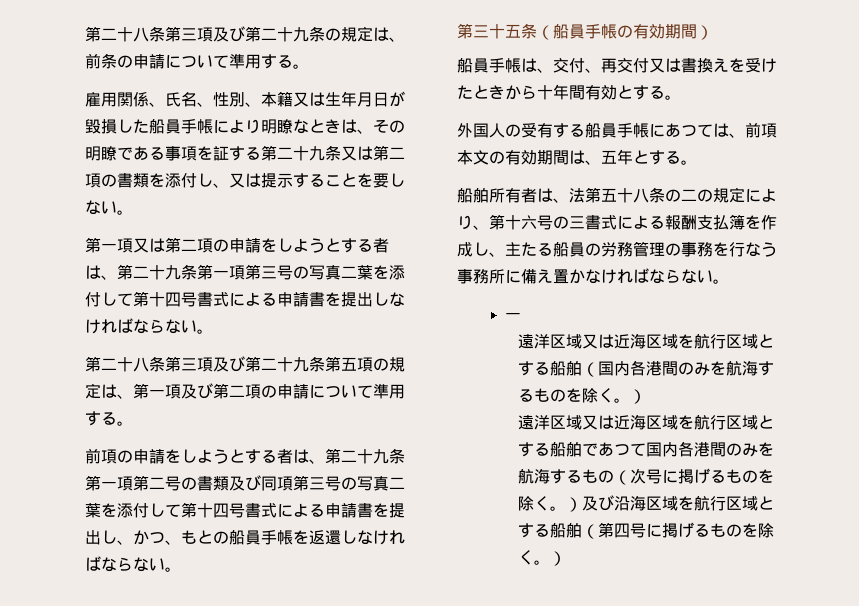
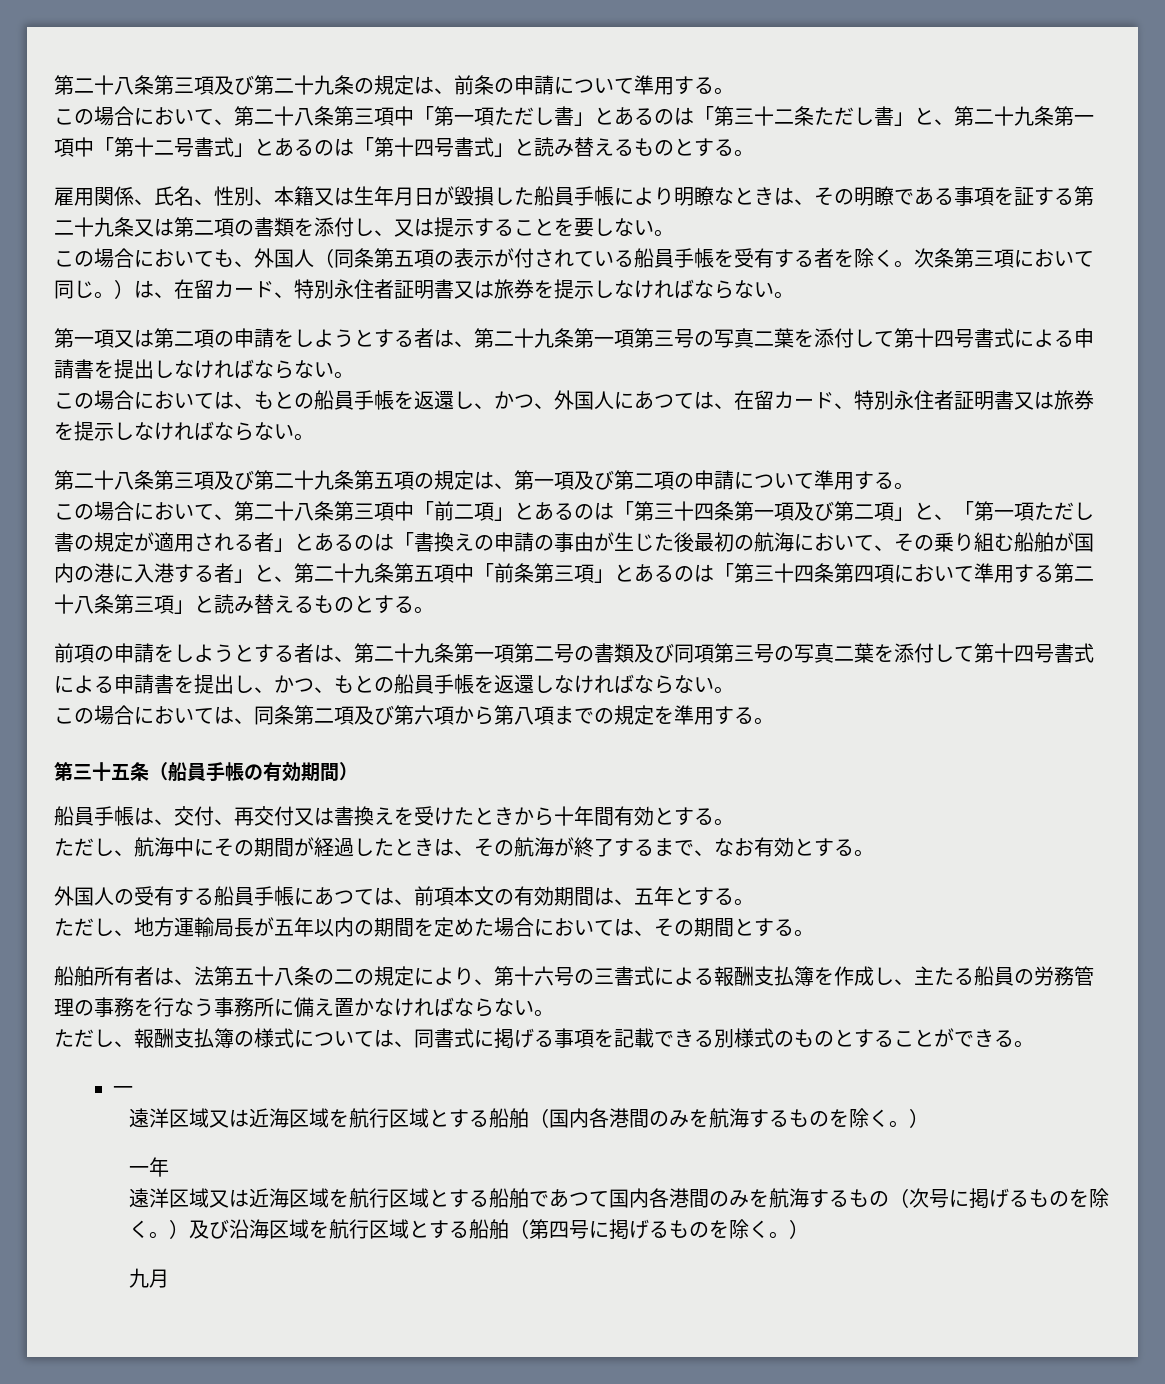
(309, 66) none -> [54,106,1094,126] [54,137,754,157] // この場合において、第二十八条第三項中「第一項ただし書」とあるのは「第三十二条ただし書」と、第二十九条第一項中「第十二号書式」とあるのは「第十四号書式」と読み替えるものとする。
(133, 212) none -> [54,248,1094,268] [54,279,794,299] // この場合においても、外国人（同条第五項の表示が付されている船員手帳を受有する者を除く。次条第三項において同じ。）は、在留カード、特別永住者証明書又は旅券を提示しなければならない。
(213, 331) none -> [54,390,1094,410] [54,421,314,441] // この場合においては、もとの船員手帳を返還し、かつ、外国人にあつては、在留カード、特別永住者証明書又は旅券を提示しなければならない。
(133, 423) none -> [54,501,1094,521] [54,532,1094,552] [54,563,1094,583] [54,594,434,614] // この場合において、第二十八条第三項中「前二項」とあるのは「第三十四条第一項及び第二項」と、「第一項ただし書の規定が適用される者」とあるのは「書換えの申請の事由が生じた後最初の航海において、その乗り組む船舶が国内の港に入港する者」と、第二十九条第五項中「前条第三項」とあるのは「第三十四条第四項において準用する第二十八条第三項」と読み替えるものとする。
(181, 569) none -> [54,705,774,725] // この場合においては、同条第二項及び第六項から第八項までの規定を準用する。
(681, 97) none -> [54,837,874,857] // ただし、航海中にその期間が経過したときは、その航海が終了するまで、なお有効とする。
(697, 162) none -> [54,917,814,938] // ただし、地方運輸局長が五年以内の期間を定めた場合においては、その期間とする。
(729, 281) none -> [54,1028,1034,1049] // ただし、報酬支払簿の様式については、同書式に掲げる事項を記載できる別様式のものとすることができる。
(647, 396) none -> [128,1157,169,1177] // 一年
(567, 558) none -> [128,1268,169,1288] // 九月

